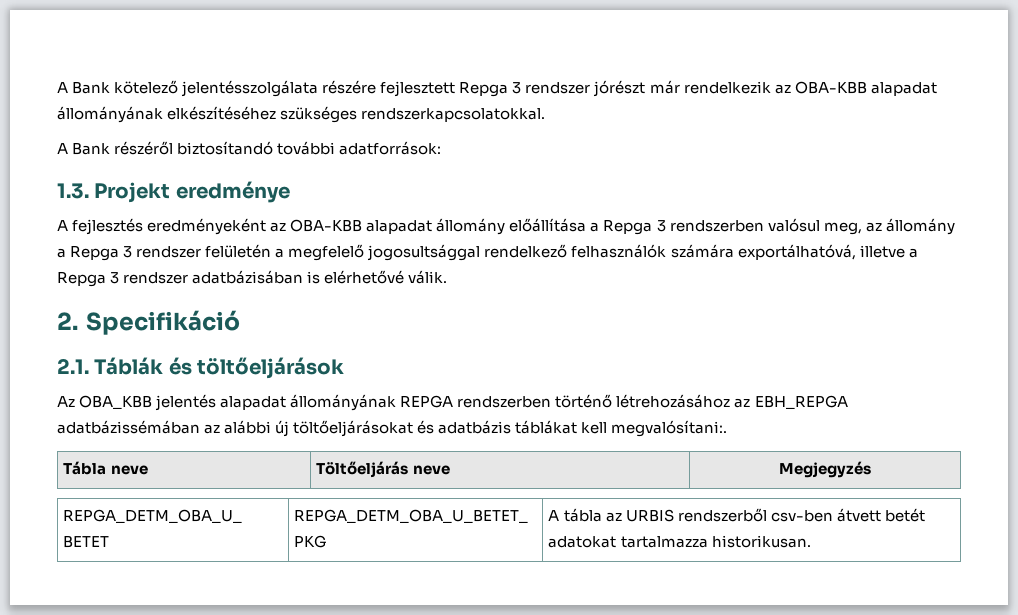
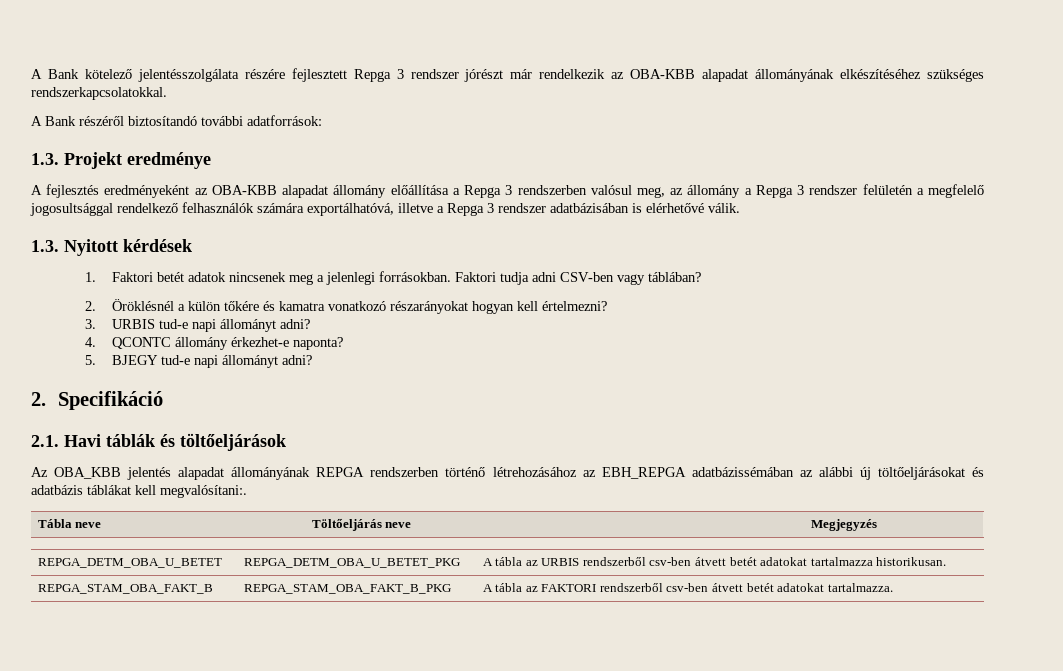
(448, 277) none -> [31,239,192,256] [85,271,702,285] [85,299,608,314] [85,319,311,332] [85,337,344,350] [85,355,313,368] // 1.3. Nyitott kérdések // 1. Faktori betét adatok nincsenek meg a jelenlegi forrásokban. Faktori tudja adni CSV-ben vagy táblában? // 2. Öröklésnél a külön tőkére és kamatra vonatkozó részarányokat hogyan kell értelmezni? // 3. URBIS tud-e napi állományt adni? // 4. QCONTC állomány érkezhet-e naponta? // 5. BJEGY tud-e napi állományt adni?
[94,357,164,375] Táblák -> [64,434,155,447] Havi táblák
(811, 541) none -> [37,584,213,594] [243,584,451,594] [482,583,893,592] // REPGA_STAM_OBA_FAKT_B | REPGA_STAM_OBA_FAKT_B_PKG | A tábla az FAKTORI rendszerből csv-ben átvett betét adatokat tartalmazza.

